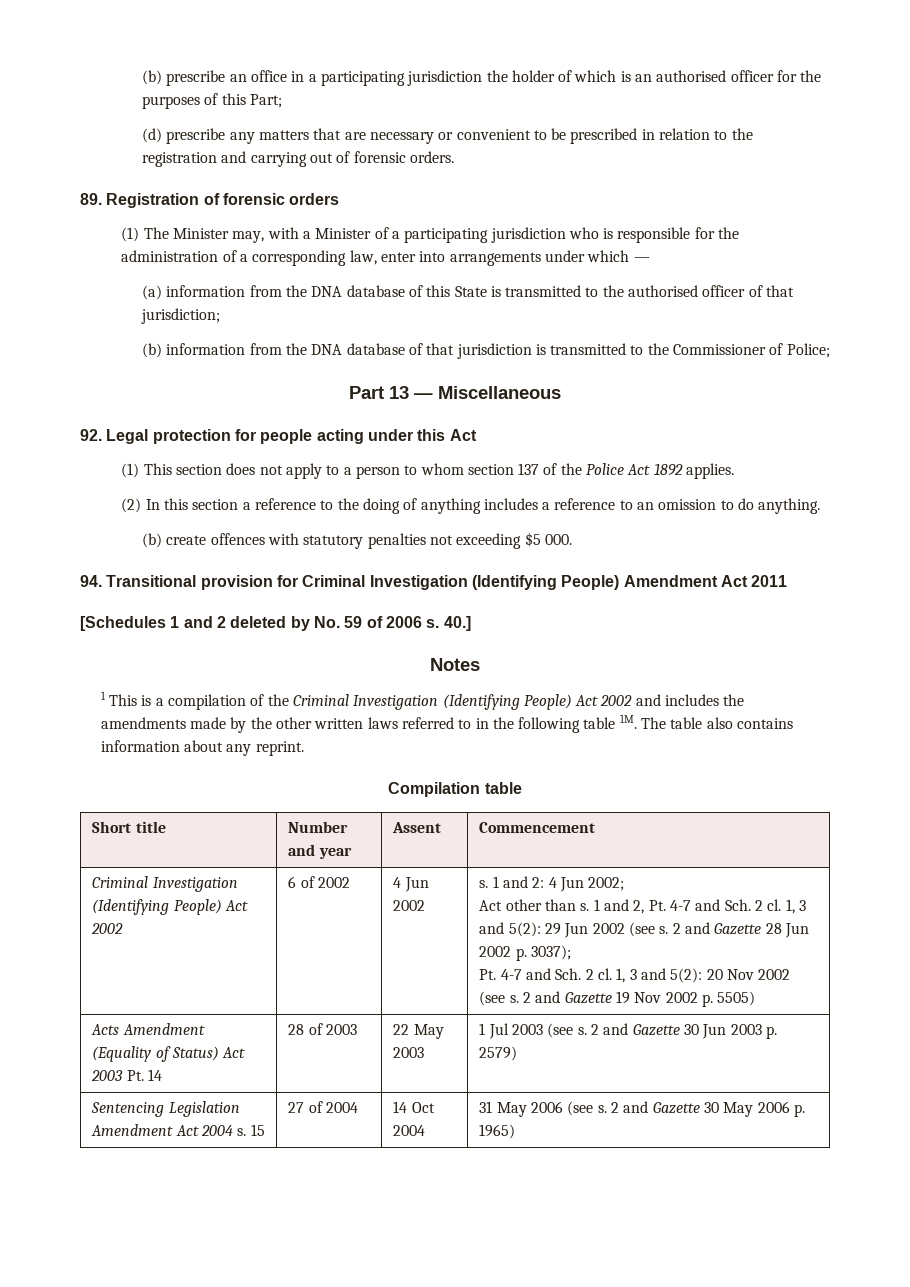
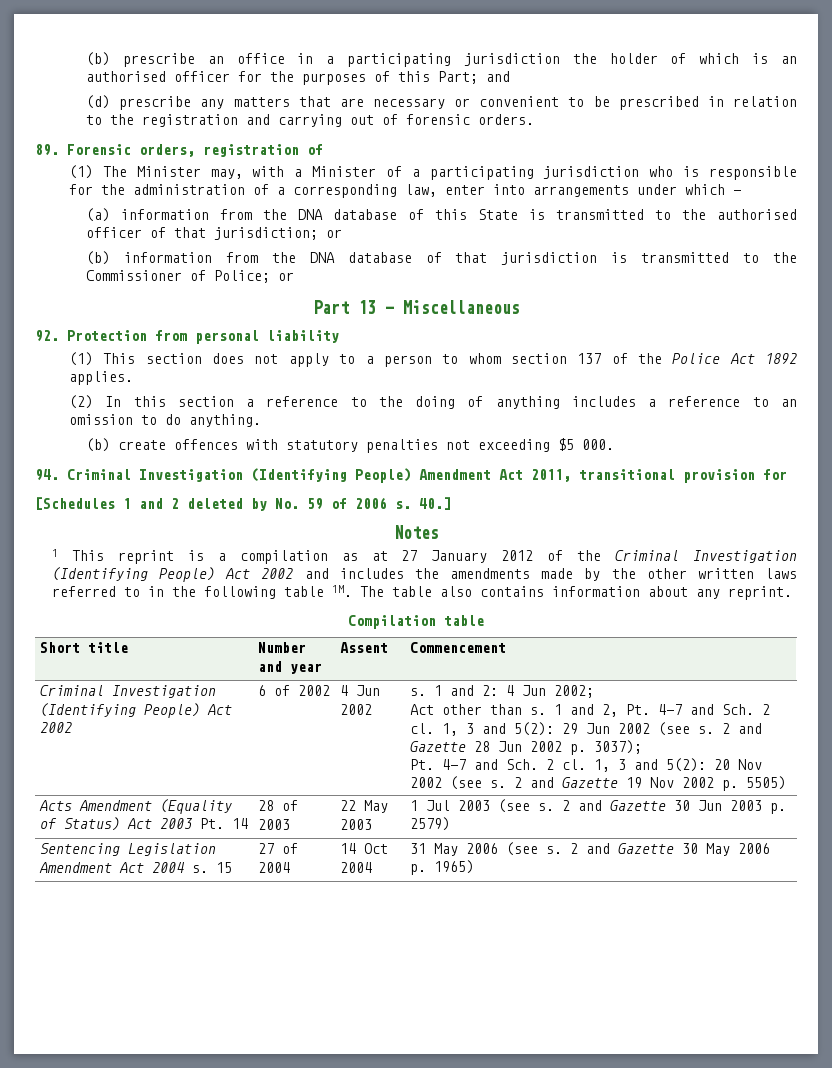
(282, 101) none -> [486,71,511,82] and
[106,193,340,208] Registration of forensic orders -> [67,144,323,157] Forensic orders, registration of
(220, 316) none -> [326,229,343,238] or
(830, 350) none -> [278,272,295,281] or
[106,429,477,444] Legal protection for people acting under this Act -> [67,330,339,344] Protection from personal liability
[106,575,298,590] Transitional provision for -> (59, 475) none
[751,575,788,587] 2011 -> [531,469,787,483] 2011, transitional provision for
(137, 700) none -> [117,550,174,564] reprint
(246, 702) none -> [341,550,534,563] as at 27 January 2012

